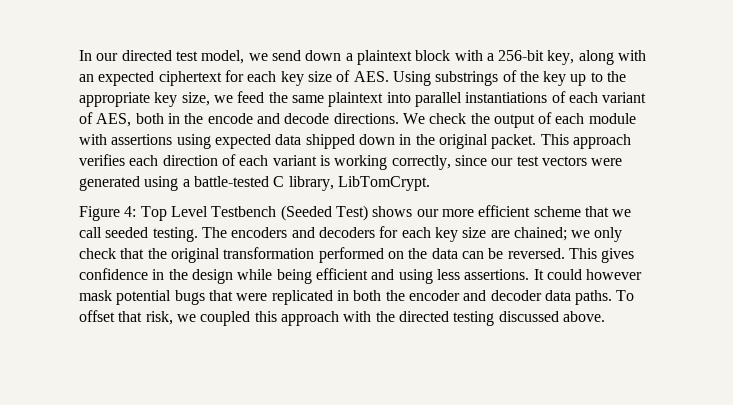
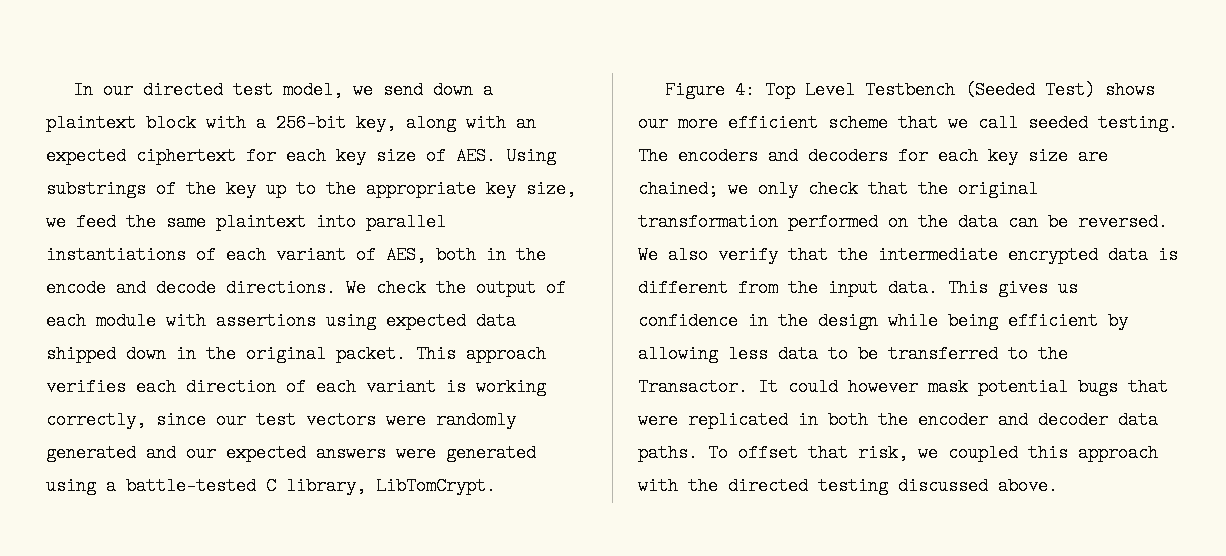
(623, 162) none -> [436,411,516,429] [46,444,436,462] randomly generated and our expected answers were
(565, 253) none -> [638,246,1178,264] [638,279,938,297] We also verify that the intermediate encrypted data is different from the input data.
(635, 255) none -> [1058,279,1078,297] us
[371,269,530,284] and using less assertions. -> [1108,312,1128,330] [638,345,1068,363] [638,378,748,396] by allowing less data to be transferred to the Transactor.

